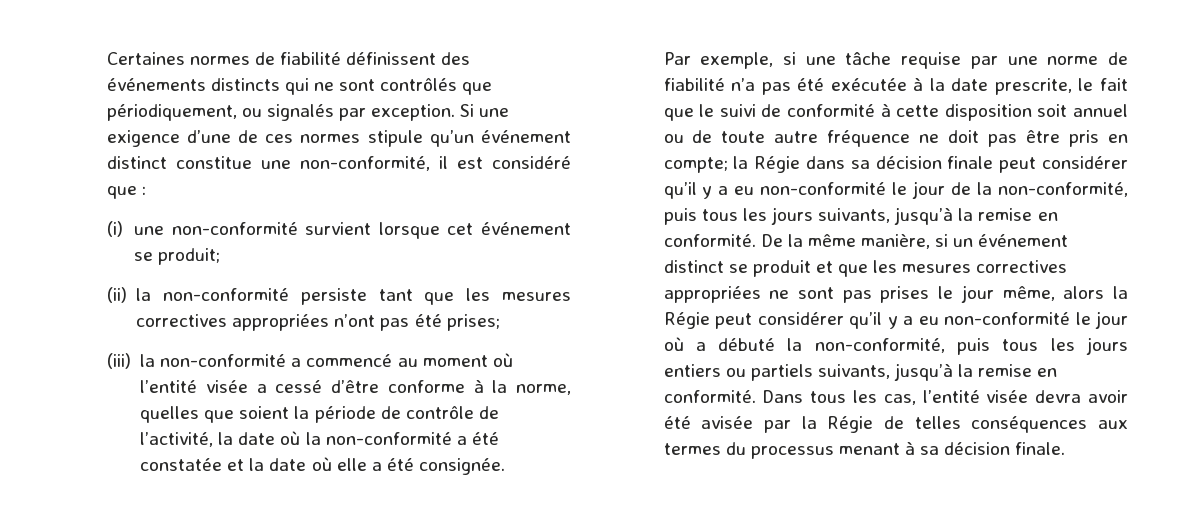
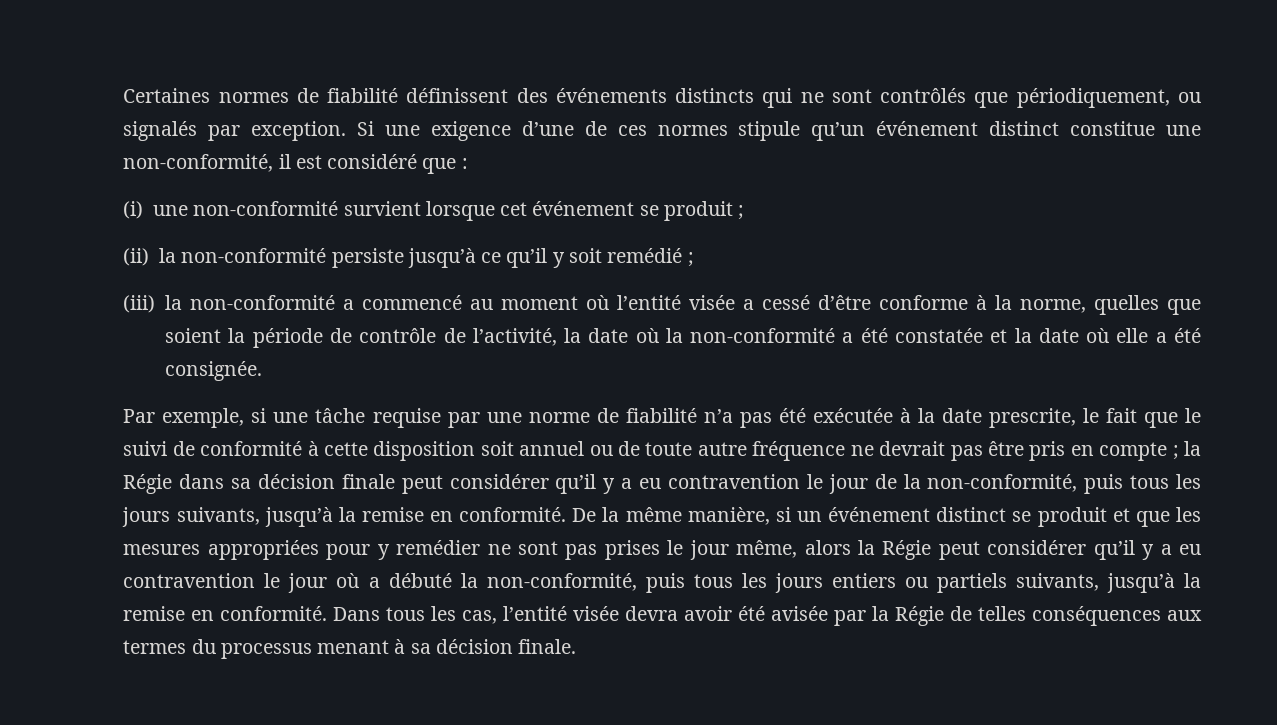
[158,248,221,265] produit; -> [663,201,745,221] produit ;
[378,288,571,305] [136,314,500,331] tant que les mesures correctives appropriées n’ont pas été prises; -> [407,248,694,268] jusqu’à ce qu’il y soit remédié ;
[948,130,980,143] doit -> [879,441,946,456] devrait
[663,157,728,173] compte; -> [1099,442,1179,461] compte ;
[760,182,887,195] non-conformité -> [667,474,800,489] contravention
[976,260,1068,273] [663,286,761,303] correctives appropriées -> [207,540,481,560] appropriées pour y remédier
[944,312,1071,325] non-conformité -> [123,573,256,588] contravention

